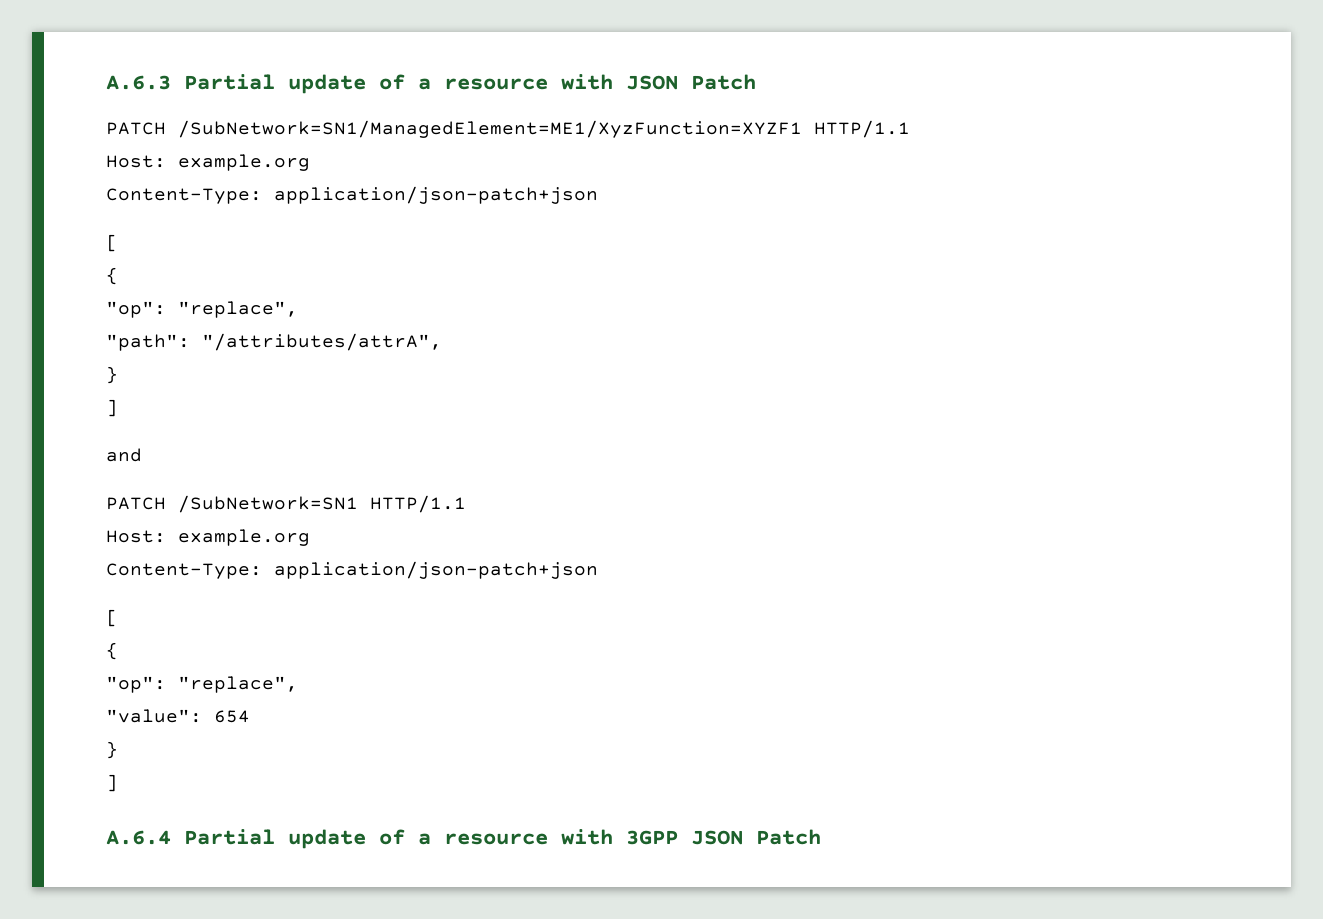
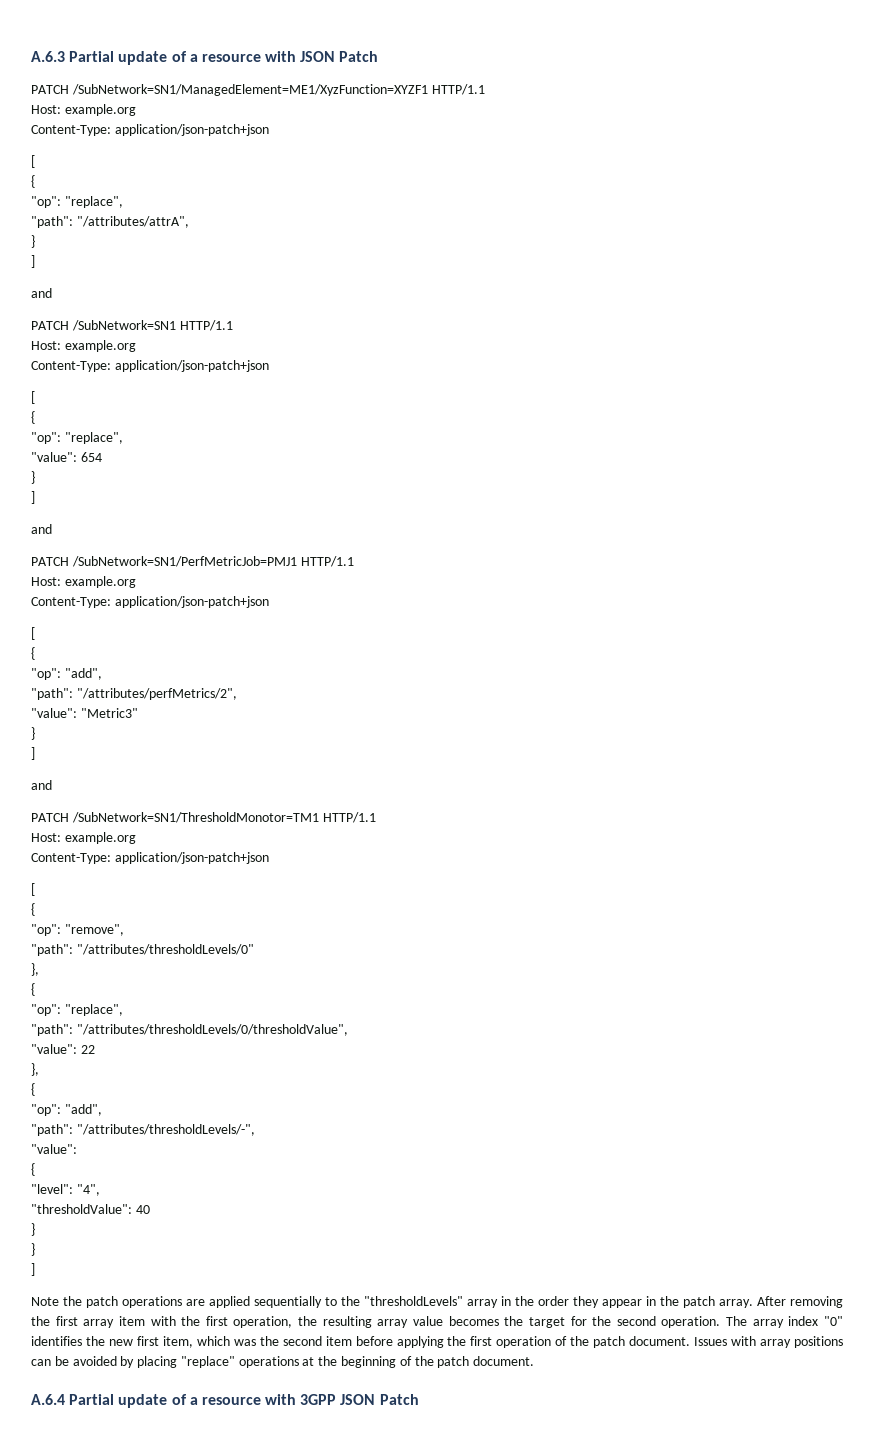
(118, 783) none -> [31,524,52,534] [31,556,354,567] [31,576,136,588] [31,596,269,608] [31,627,35,640] [31,647,35,660] [31,668,102,680] [31,688,237,700] [31,708,138,718] [31,727,35,740] [31,747,35,760] [31,780,52,790] [31,812,376,823] [31,832,136,844] [31,852,269,864] [31,883,35,896] [31,903,35,916] [31,924,124,936] [31,944,254,956] [31,963,39,976] [31,983,35,996] [31,1004,123,1016] [31,1024,348,1036] [31,1044,95,1054] [31,1063,39,1076] [31,1083,35,1096] [31,1104,102,1116] [31,1124,255,1136] [31,1144,77,1154] [31,1163,35,1176] [31,1184,100,1196] [31,1204,150,1214] [31,1223,35,1236] [31,1243,35,1256] [31,1263,35,1276] [31,1296,843,1308] [31,1316,843,1328] [31,1336,844,1348] [31,1356,535,1368] // and // PATCH /SubNetwork=SN1/PerfMetricJob=PMJ1 HTTP/1.1 // Host: example.org // Content-Type: application/json-patch+json // [ // { // "op": "add", // "path": "/attributes/perfMetrics/2", // "value": "Metric3" // } // ] // and // PATCH /SubNetwork=SN1/ThresholdMonotor=TM1 HTTP/1.1 // Host: example.org // Content-Type: application/json-patch+json // [ // { // "op": "remove", // "path": "/attributes/thresholdLevels/0" // }, // { // "op": "replace", // "path": "/attributes/thresholdLevels/0/thresholdValue", // "value": 22 // }, // { // "op": "add", // "path": "/attributes/thresholdLevels/-", // "value": // { // "level": "4", // "thresholdValue": 40 // } // } // ] // Note the patch operations are applied sequentially to the "thresholdLevels" array in the order they appear in the patch array. After removing the first array item with the first operation, the resulting array value becomes the target for the second operation. The array index "0" identifies the new first item, which was the second item before applying the first operation of the patch document. Issues with array positions can be avoided by placing "replace" operations at the beginning of the patch document.

